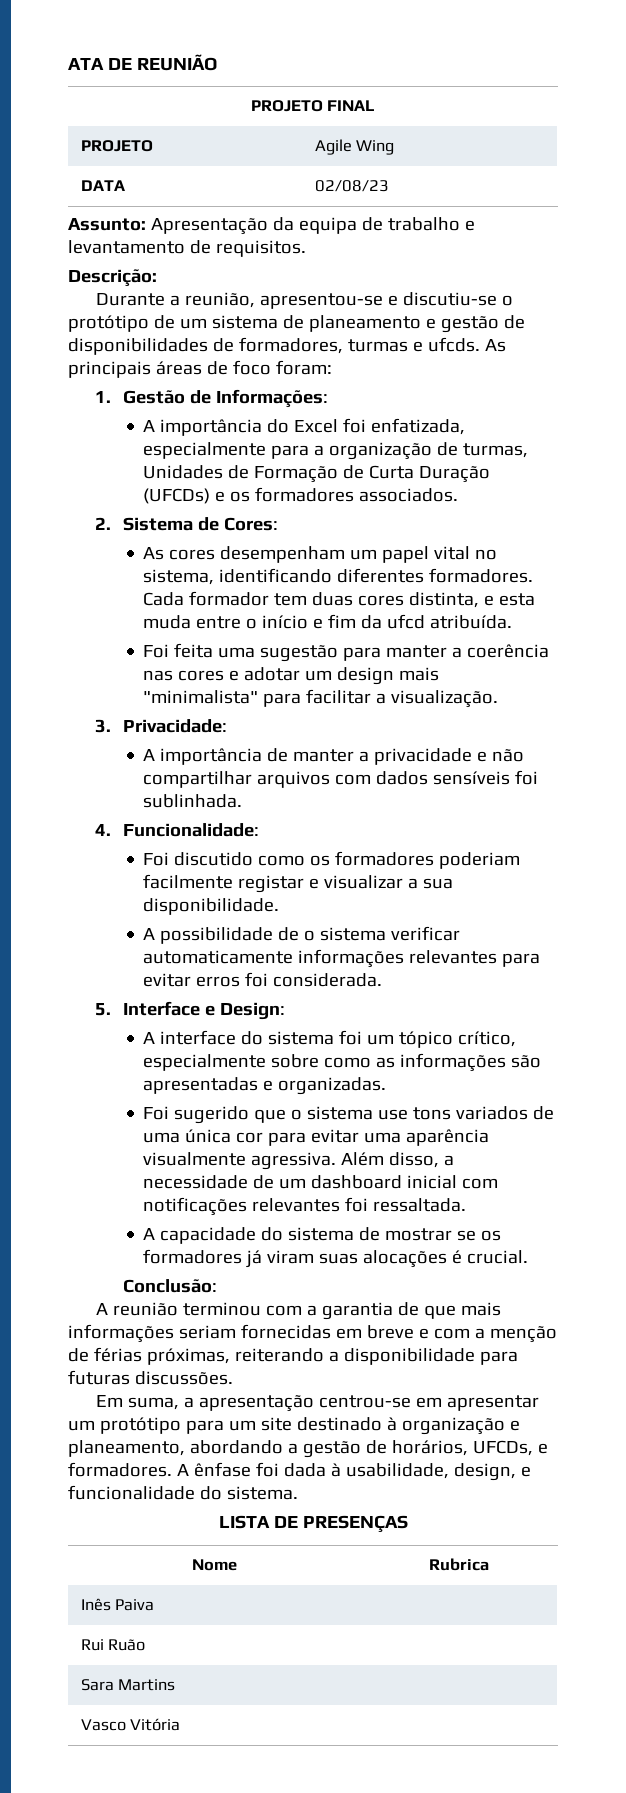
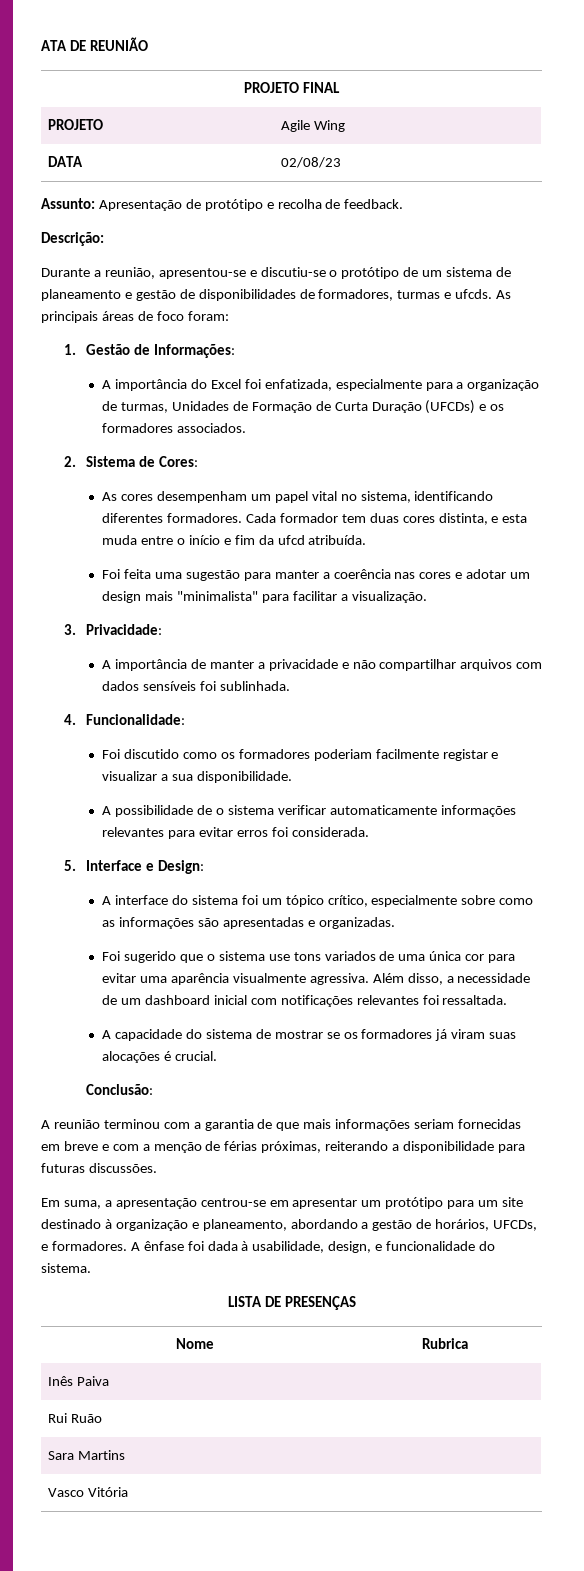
[272,217,475,234] [68,240,306,257] da equipa de trabalho e levantamento de requisitos. -> [185,199,404,211] de protótipo e recolha de feedback.

